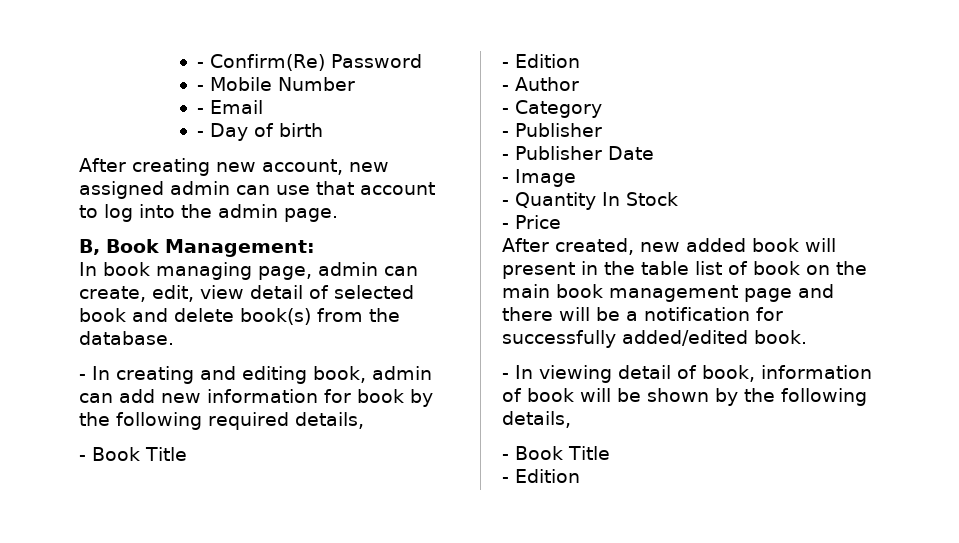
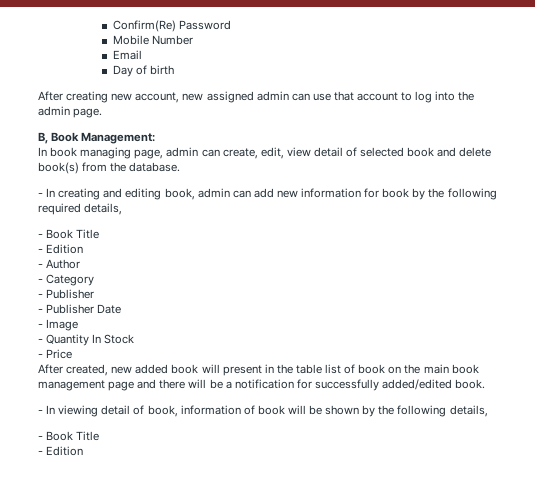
[197,62,205,68] - -> (112, 26) none
[197,85,205,91] - -> (231, 25) none
[197,108,205,114] - -> (193, 40) none
[197,131,205,137] - -> (142, 55) none

